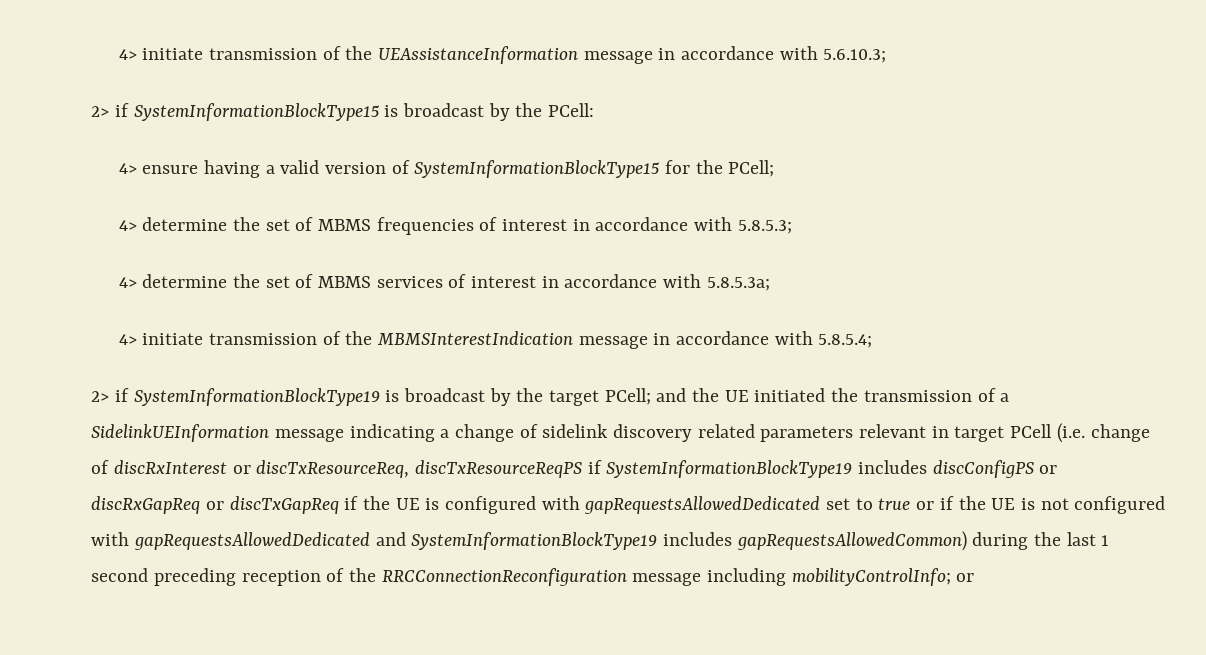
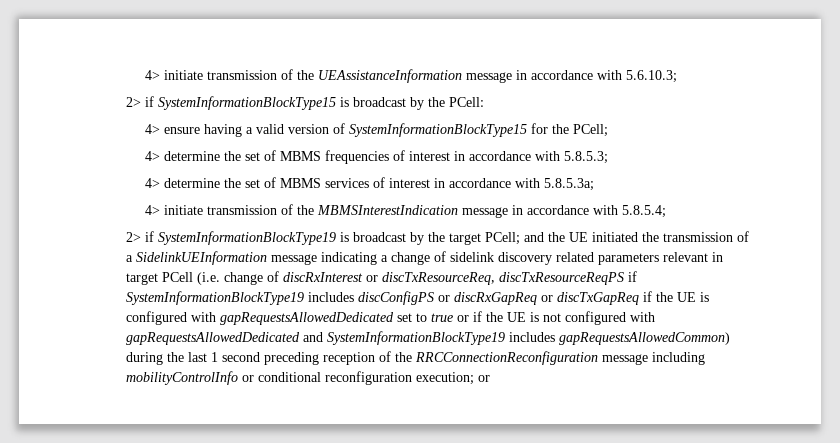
[791,568,951,586] mobilityControlInfo; -> [125,371,474,385] mobilityControlInfo or conditional reconfiguration execution;

